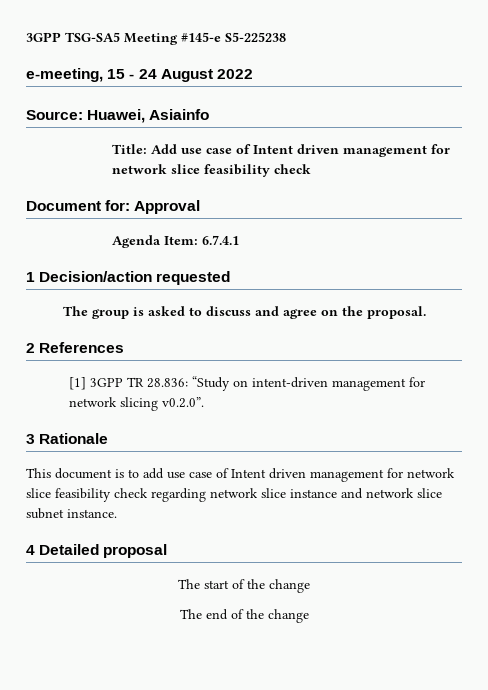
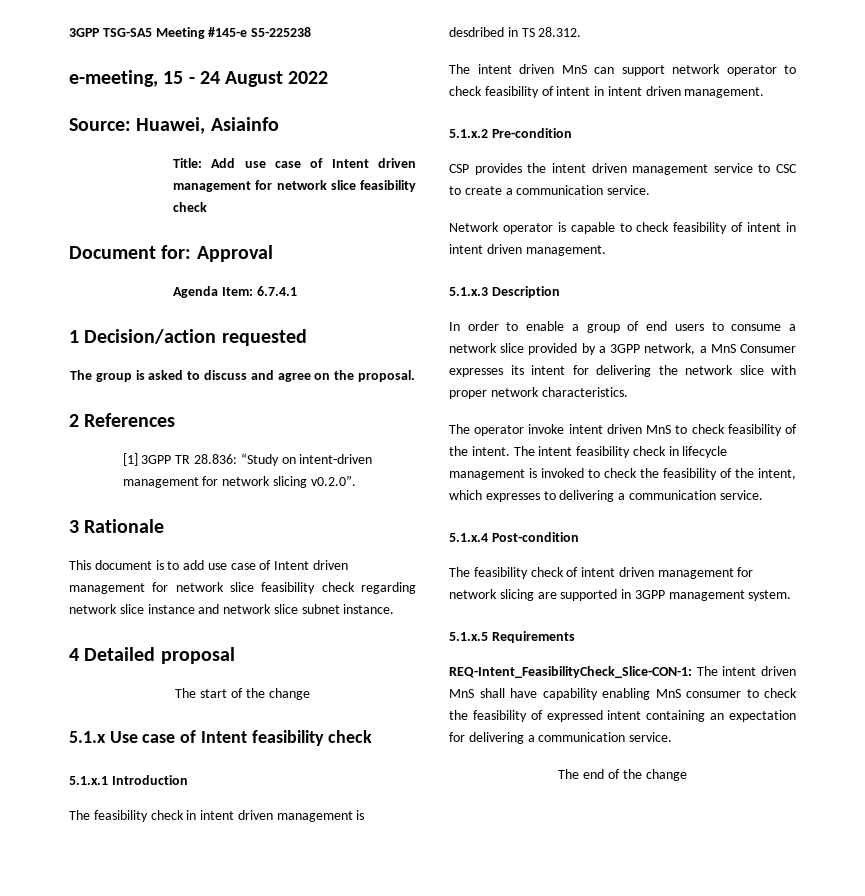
(310, 586) none -> [69,730,373,746] [69,775,188,785] [69,810,365,822] [449,27,582,37] [449,64,796,76] [449,86,765,98] [449,128,572,138] [449,163,797,175] [449,185,651,195] [449,222,796,234] [449,244,606,256] [449,286,560,298] [449,321,796,333] [449,343,796,355] [449,365,796,377] [449,387,628,399] [449,424,797,436] [449,446,728,458] [449,468,796,480] [449,490,763,502] [449,532,579,542] [449,567,754,579] [449,589,792,601] [449,631,575,643] [449,666,796,678] [449,688,797,700] [449,710,796,722] [449,732,673,744] // 5.1.x Use case of Intent feasibility check // 5.1.x.1 Introduction // The feasibility check in intent driven management is desdribed in TS 28.312. // The intent driven MnS can support network operator to check feasibility of intent in intent driven management. // 5.1.x.2 Pre-condition // CSP provides the intent driven management service to CSC to create a communication service. // Network operator is capable to check feasibility of intent in intent driven management. // 5.1.x.3 Description // In order to enable a group of end users to consume a network slice provided by a 3GPP network, a MnS Consumer expresses its intent for delivering the network slice with proper network characteristics. // The operator invoke intent driven MnS to check feasibility of the intent. The intent feasibility check in lifecycle management is invoked to check the feasibility of the intent, which expresses to delivering a communication service. // 5.1.x.4 Post-condition // The feasibility check of intent driven management for network slicing are supported in 3GPP management system. // 5.1.x.5 Requirements // REQ-Intent_FeasibilityCheck_Slice-CON-1: The intent driven MnS shall have capability enabling MnS consumer to check the feasibility of expressed intent containing an expectation for delivering a communication service.

